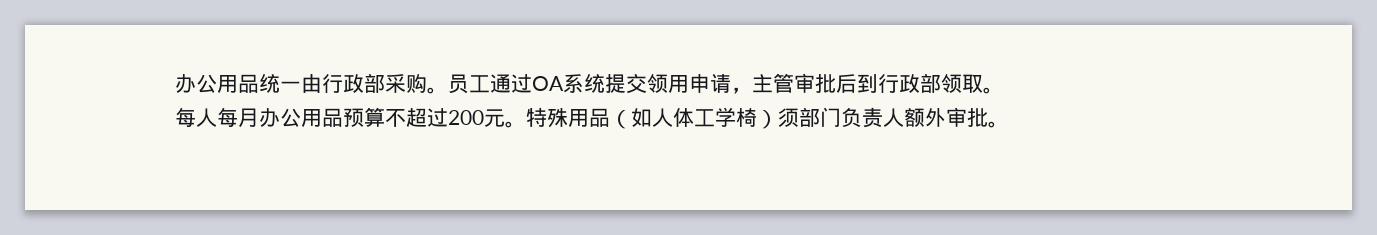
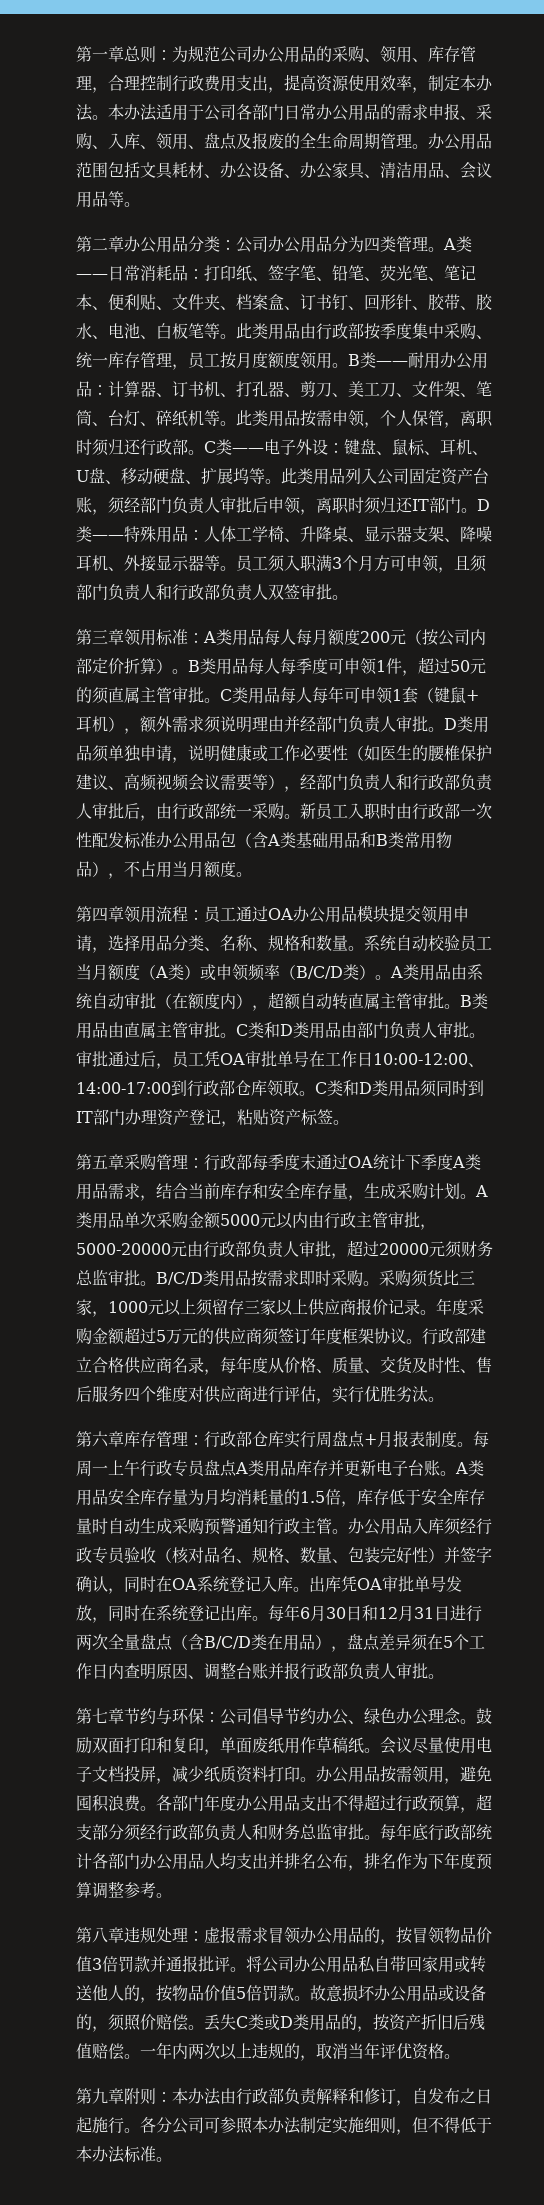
[175,73,1005,94] [175,107,989,129] 办公用品统一由行政部采购。员工通过OA系统提交领用申请，主管审批后到行政部领取。 // 每人每月办公用品预算不超过200元。特殊用品（如人体工学椅）须部门负责人额外审批 -> [76,46,476,63] [76,74,493,93] [76,103,492,121] [76,132,492,150] [76,162,492,179] [76,191,140,208] [76,236,472,253] [76,265,476,282] [76,294,493,311] [76,323,492,340] [76,352,488,370] [76,381,492,397] [76,410,493,428] [76,439,488,456] [76,468,489,485] [76,496,490,515] [76,526,492,543] [76,555,487,573] [76,583,348,601] [76,629,486,646] [76,657,486,676] [76,686,479,704] [76,715,489,734] [76,744,492,763] [76,773,493,792] [76,802,492,821] [76,832,452,849] [76,861,252,879] [76,905,469,923] [76,935,492,953] [76,964,483,981] [76,992,488,1011] [76,1021,485,1039] [76,1050,484,1069] [76,1080,484,1097] [76,1109,349,1127] [76,1154,481,1171] [76,1183,488,1201] [76,1211,436,1230] [76,1240,493,1259] [76,1269,475,1287] [76,1298,484,1317] [76,1327,486,1345] [76,1356,492,1375] [76,1386,444,1404] [76,1430,489,1448] [76,1460,484,1477] [76,1489,485,1507] [76,1518,492,1535] [76,1547,492,1564] [76,1575,462,1594] [76,1604,482,1623] [76,1634,485,1652] [76,1662,444,1680] [76,1708,492,1725] [76,1736,492,1755] [76,1765,492,1784] [76,1794,492,1813] [76,1823,492,1841] [76,1852,492,1871] [76,1881,172,1899] [76,1926,492,1945] [76,1955,486,1973] [76,1985,486,2003] [76,2014,485,2032] [76,2042,460,2061] [76,2088,492,2106] [76,2117,492,2135] [76,2146,156,2163] 第一章总则：为规范公司办公用品的采购、领用、库存管理，合理控制行政费用支出，提高资源使用效率，制定本办法。本办法适用于公司各部门日常办公用品的需求申报、采购、入库、领用、盘点及报废的全生命周期管理。办公用品范围包括文具耗材、办公设备、办公家具、清洁用品、会议用品等。 // 第二章办公用品分类：公司办公用品分为四类管理。A类——日常消耗品：打印纸、签字笔、铅笔、荧光笔、笔记本、便利贴、文件夹、档案盒、订书钉、回形针、胶带、胶水、电池、白板笔等。此类用品由行政部按季度集中采购、统一库存管理，员工按月度额度领用。B类——耐用办公用品：计算器、订书机、打孔器、剪刀、美工刀、文件架、笔筒、台灯、碎纸机等。此类用品按需申领，个人保管，离职时须归还行政部。C类——电子外设：键盘、鼠标、耳机、U盘、移动硬盘、扩展坞等。此类用品列入公司固定资产台账，须经部门负责人审批后申领，离职时须归还IT部门。D类——特殊用品：人体工学椅、升降桌、显示器支架、降噪耳机、外接显示器等。员工须入职满3个月方可申领，且须部门负责人和行政部负责人双签审批。 // 第三章领用标准：A类用品每人每月额度200元（按公司内部定价折算）。B类用品每人每季度可申领1件，超过50元的须直属主管审批。C类用品每人每年可申领1套（键鼠+耳机），额外需求须说明理由并经部门负责人审批。D类用品须单独申请，说明健康或工作必要性（如医生的腰椎保护建议、高频视频会议需要等），经部门负责人和行政部负责人审批后，由行政部统一采购。新员工入职时由行政部一次性配发标准办公用品包（含A类基础用品和B类常用物品），不占用当月额度。 // 第四章领用流程：员工通过OA办公用品模块提交领用申请，选择用品分类、名称、规格和数量。系统自动校验员工当月额度（A类）或申领频率（B/C/D类）。A类用品由系统自动审批（在额度内），超额自动转直属主管审批。B类用品由直属主管审批。C类和D类用品由部门负责人审批。审批通过后，员工凭OA审批单号在工作日10:00-12:00、14:00-17:00到行政部仓库领取。C类和D类用品须同时到IT部门办理资产登记，粘贴资产标签。 // 第五章采购管理：行政部每季度末通过OA统计下季度A类用品需求，结合当前库存和安全库存量，生成采购计划。A类用品单次采购金额5000元以内由行政主管审批，5000-20000元由行政部负责人审批，超过20000元须财务总监审批。B/C/D类用品按需求即时采购。采购须货比三家，1000元以上须留存三家以上供应商报价记录。年度采购金额超过5万元的供应商须签订年度框架协议。行政部建立合格供应商名录，每年度从价格、质量、交货及时性、售后服务四个维度对供应商进行评估，实行优胜劣汰。 // 第六章库存管理：行政部仓库实行周盘点+月报表制度。每周一上午行政专员盘点A类用品库存并更新电子台账。A类用品安全库存量为月均消耗量的1.5倍，库存低于安全库存量时自动生成采购预警通知行政主管。办公用品入库须经行政专员验收（核对品名、规格、数量、包装完好性）并签字确认，同时在OA系统登记入库。出库凭OA审批单号发放，同时在系统登记出库。每年6月30日和12月31日进行两次全量盘点（含B/C/D类在用品），盘点差异须在5个工作日内查明原因、调整台账并报行政部负责人审批。 // 第七章节约与环保：公司倡导节约办公、绿色办公理念。鼓励双面打印和复印，单面废纸用作草稿纸。会议尽量使用电子文档投屏，减少纸质资料打印。办公用品按需领用，避免囤积浪费。各部门年度办公用品支出不得超过行政预算，超支部分须经行政部负责人和财务总监审批。每年底行政部统计各部门办公用品人均支出并排名公布，排名作为下年度预算调整参考。 // 第八章违规处理：虚报需求冒领办公用品的，按冒领物品价值3倍罚款并通报批评。将公司办公用品私自带回家用或转送他人的，按物品价值5倍罚款。故意损坏办公用品或设备的，须照价赔偿。丢失C类或D类用品的，按资产折旧后残值赔偿。一年内两次以上违规的，取消当年评优资格。 // 第九章附则：本办法由行政部负责解释和修订，自发布之日起施行。各分公司可参照本办法制定实施细则，但不得低于本办法标准

